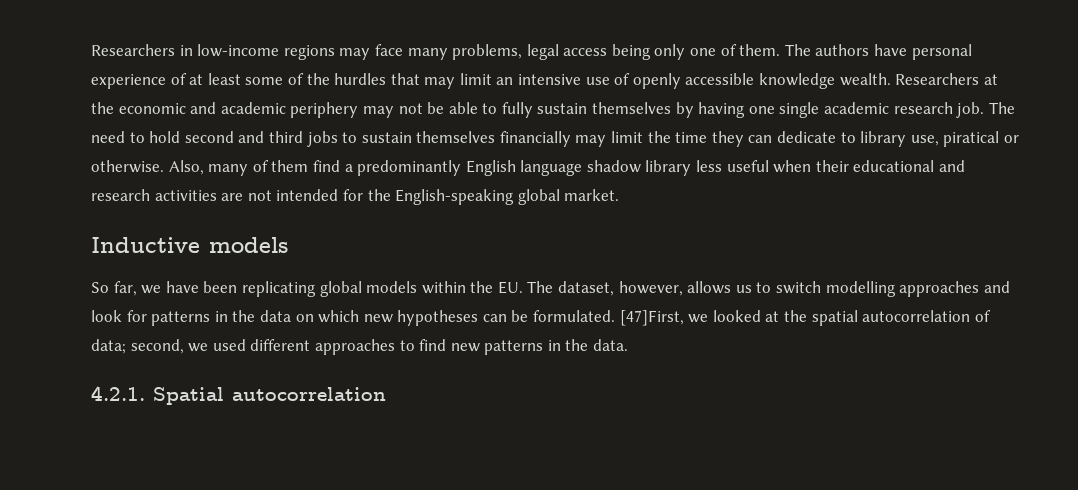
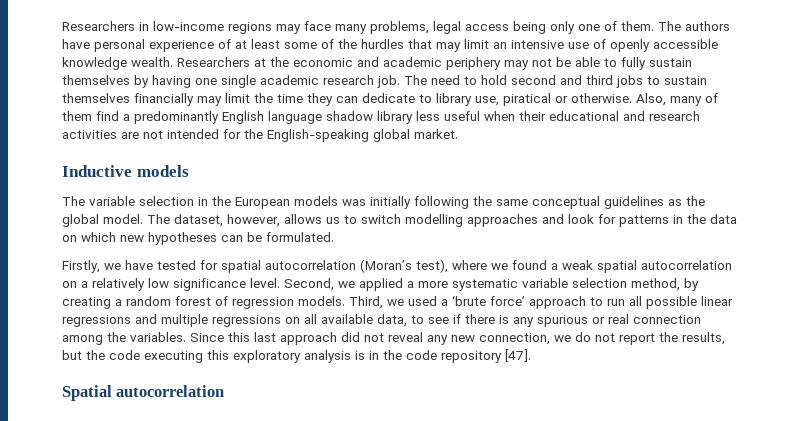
[91,281,523,297] So far, we have been replicating global models within the EU. -> [62,196,705,209] [62,214,143,227] The variable selection in the European models was initially following the same conceptual guidelines as the global model.
[619,310,991,326] [91,339,629,355] [91,386,145,401] [47]First, we looked at the spatial autocorrelation of data; second, we used different approaches to find new patterns in the data. // 4.2.1. -> [62,259,732,273] [62,278,699,291] [62,295,733,309] [62,314,701,327] [62,332,725,345] [62,349,531,363] // Firstly, we have tested for spatial autocorrelation (Moran’s test), where we found a weak spatial autocorrelation on a relatively low significance level. Second, we applied a more systematic variable selection method, by creating a random forest of regression models. Third, we used a ‘brute force’ approach to run all possible linear regressions and multiple regressions on all available data, to see if there is any spurious or real connection among the variables. Since this last approach did not reveal any new connection, we do not report the results, but the code executing this exploratory analysis is in the code repository [47]. //

